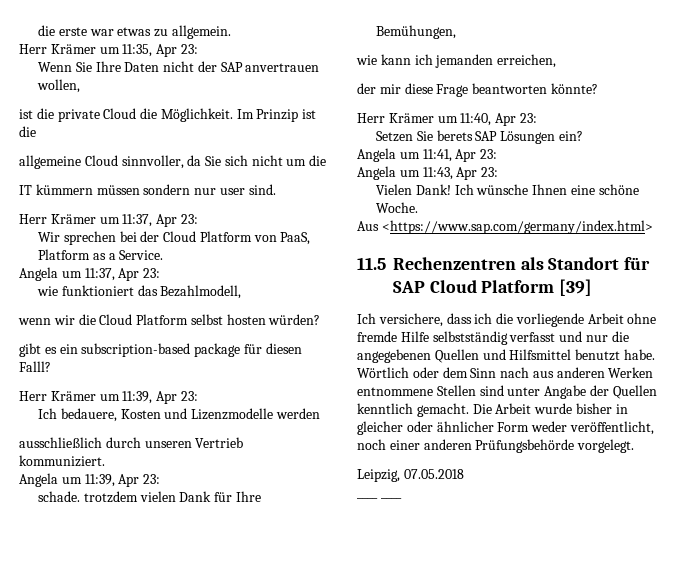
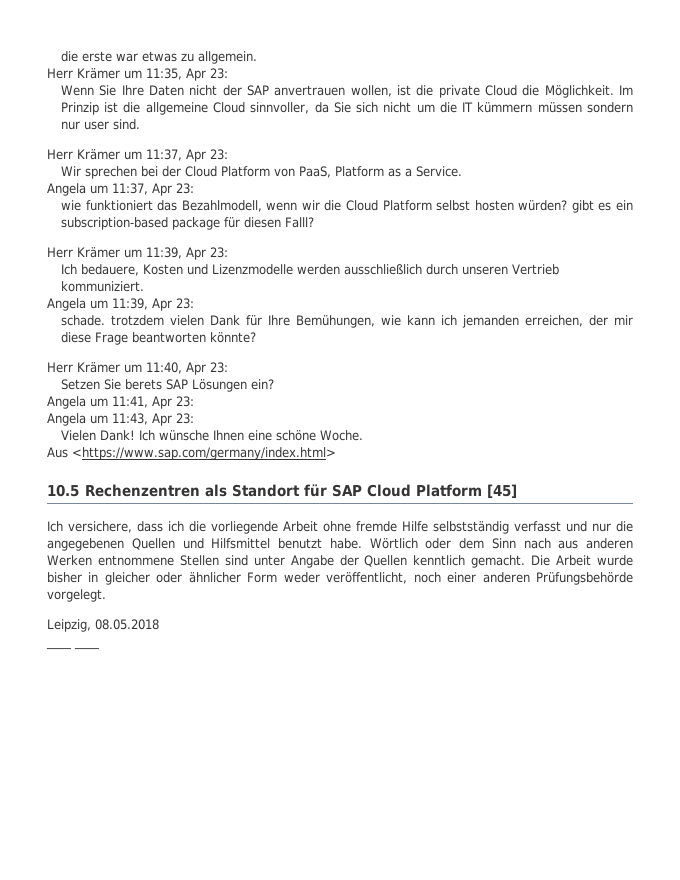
(81, 86) // -> (392, 91) none
(36, 131) // -> (141, 107) none
(327, 160) // -> (457, 107) none
(242, 292) // -> (262, 206) none
(321, 319) // -> (568, 205) none
(320, 413) // -> (340, 269) none
(457, 32) // -> (375, 321) none
(557, 61) // -> (583, 321) none
[357,257,386,270] 11.5 -> [47,484,79,497] 10.5
[559,279,593,296] [39] -> [487,484,518,498] [45]
[403,469,464,479] 07.05.2018 -> [95,619,159,630] 08.05.2018

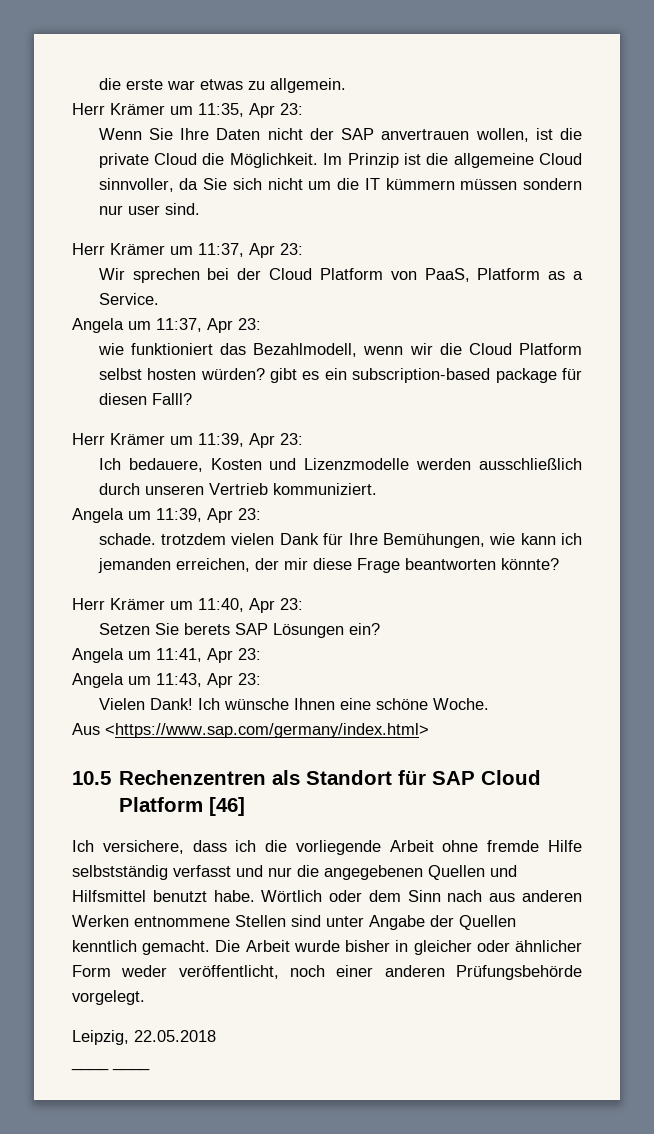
[487,484,518,498] [45] -> [209,797,246,816] [46]
[95,619,159,630] 08.05.2018 -> [134,1030,216,1042] 22.05.2018

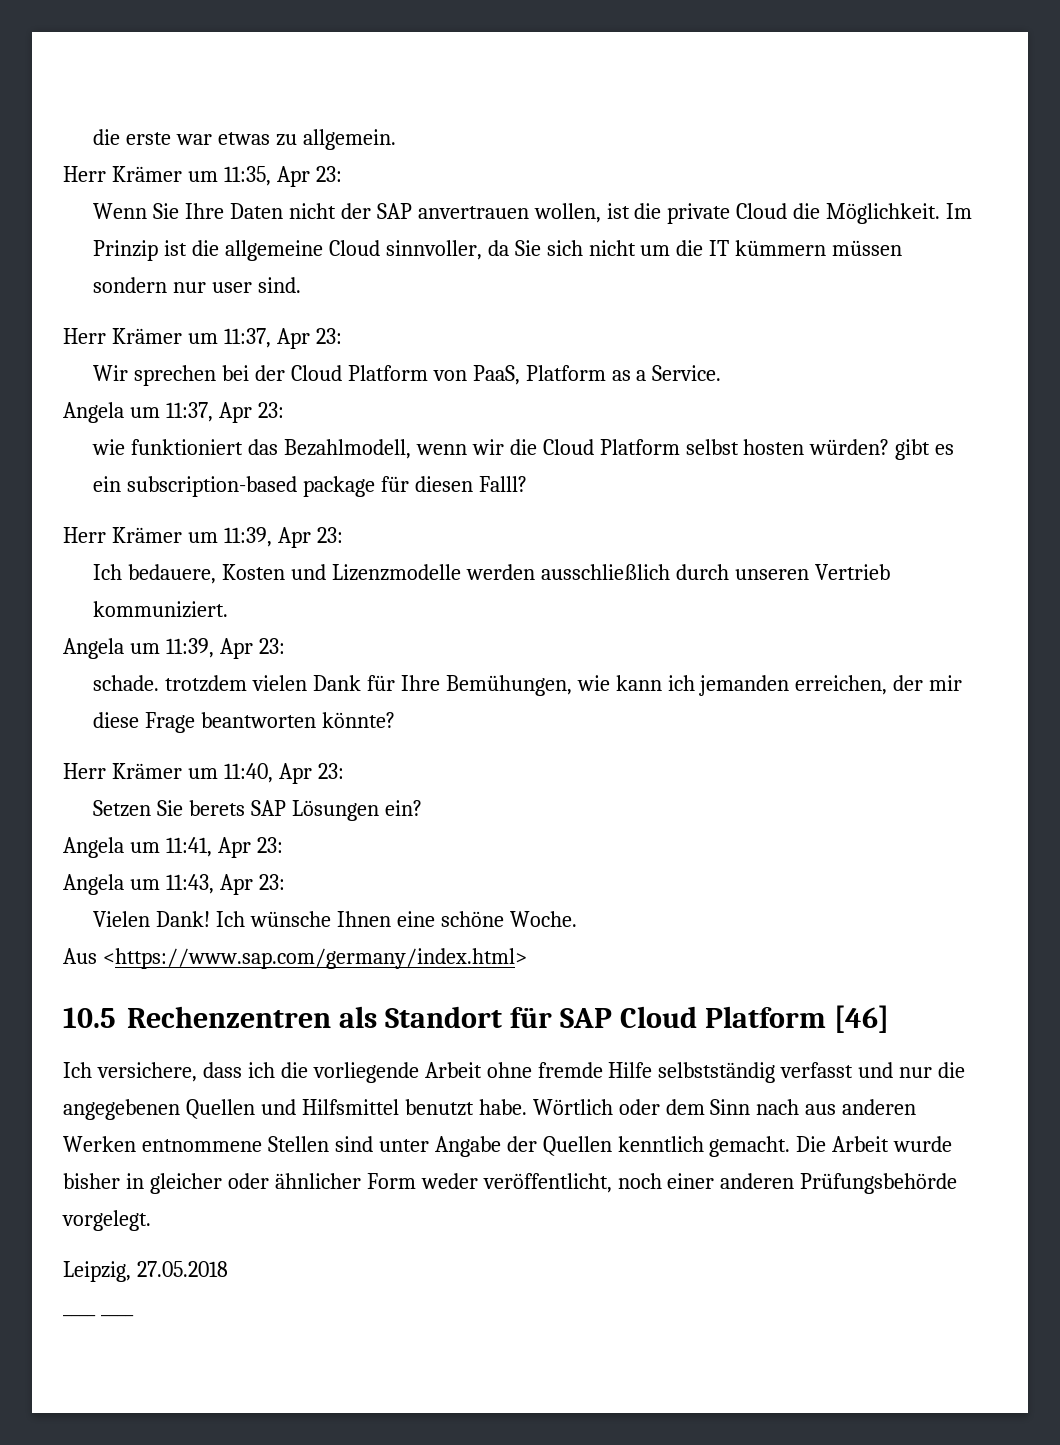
[134,1030,216,1042] 22.05.2018 -> [136,1261,228,1277] 27.05.2018

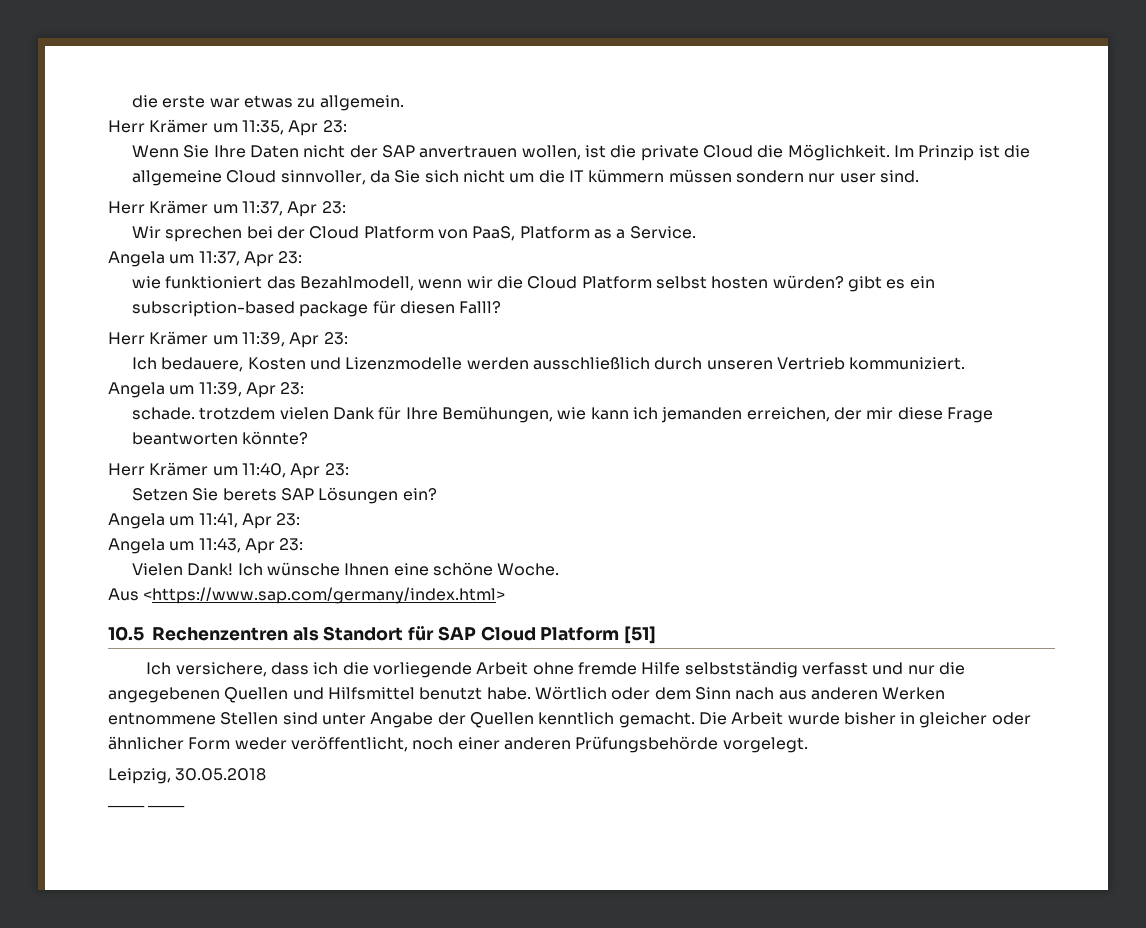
[833,1005,889,1033] [46] -> [624,626,657,644] [51]
[136,1261,228,1277] 27.05.2018 -> [175,768,267,781] 30.05.2018

